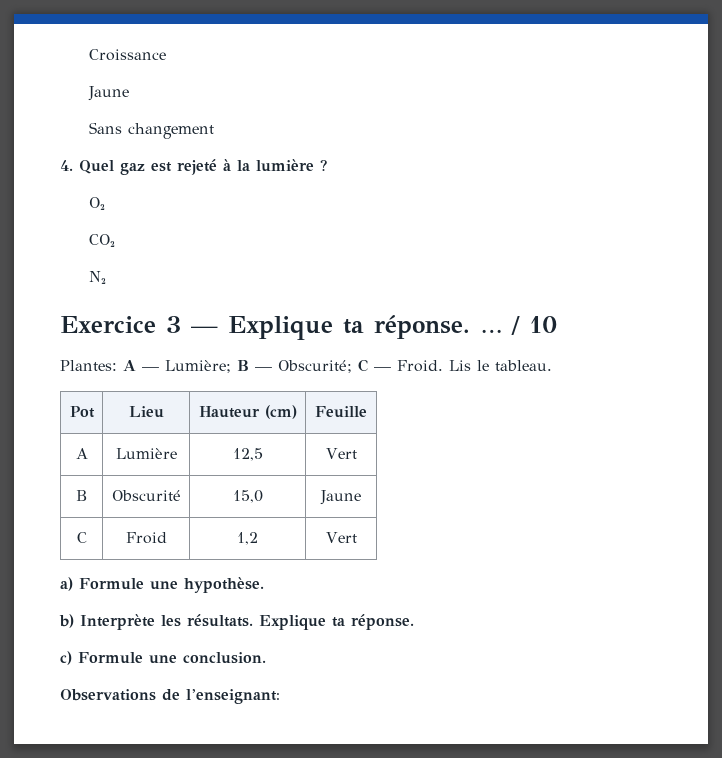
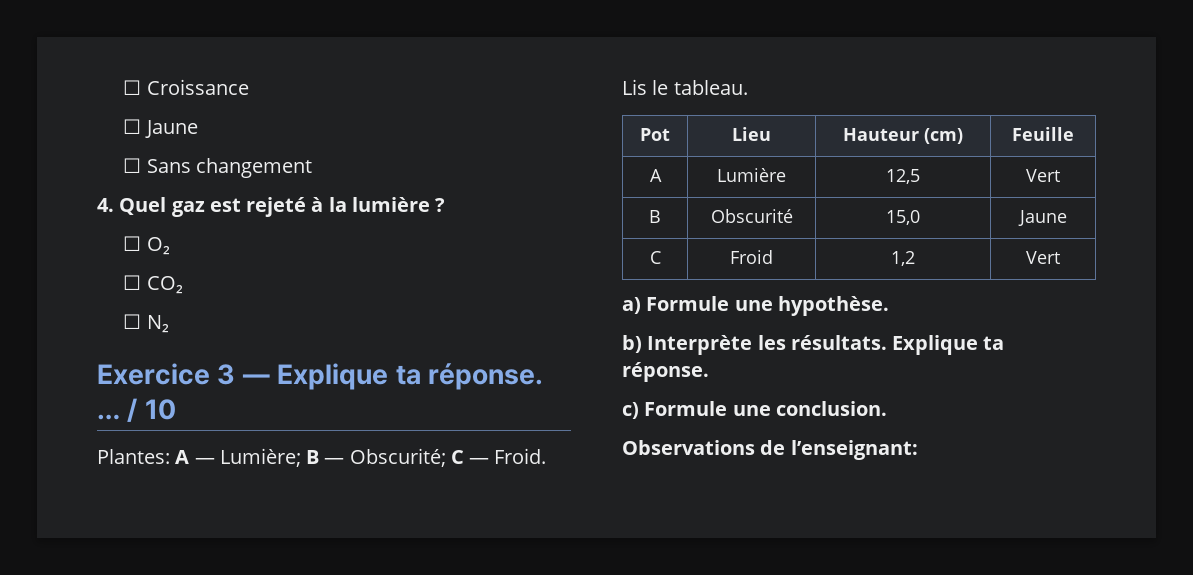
(89, 55) none -> [123,80,142,95] ☐
[88,86,130,101] Jaune // -> [123,119,198,138] [123,158,142,173] ☐ Jaune // ☐
(327, 165) none -> [123,236,142,251] ☐
(106, 203) none -> [123,275,142,290] ☐
(116, 240) none -> [123,314,142,329] ☐

